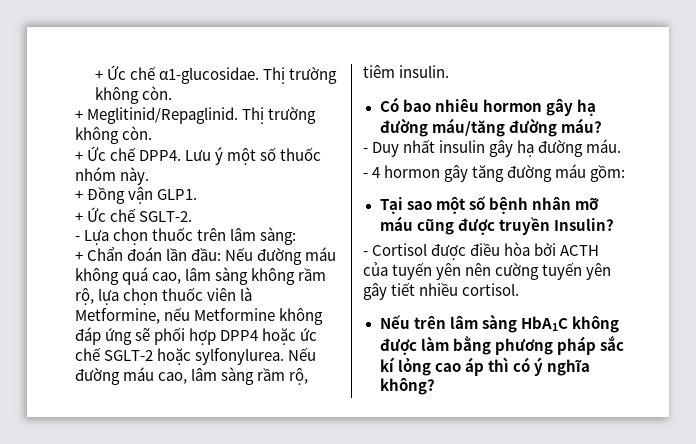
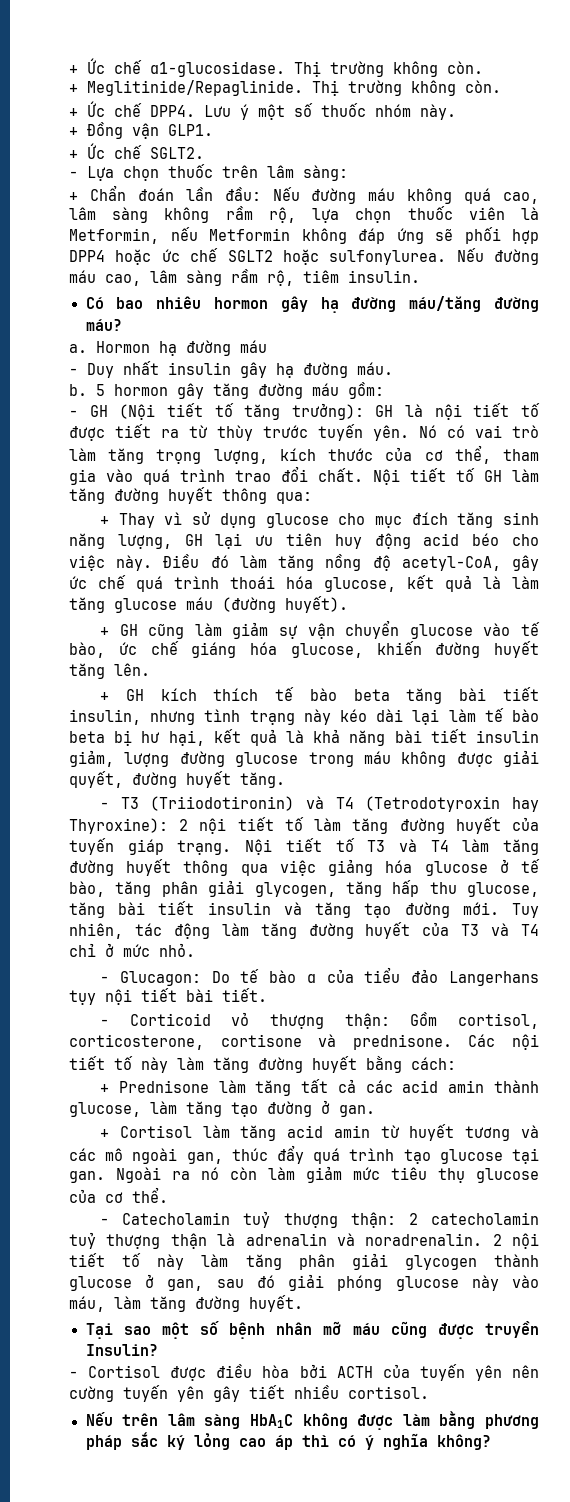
[94,65,337,84] [94,86,172,104] [75,107,239,124] + Ức chế α1-glucosidae. Thị trường không còn. // + Meglitinid/Repaglinid. -> [69,58,483,77] [69,80,303,96] + Ức chế α1-glucosidase. Thị trường không còn. // + Meglitinide/Repaglinide.
[139,211,193,222] SGLT-2. -> [150,147,204,159] SGLT2.
[75,307,276,324] Metformine, nếu Metformine -> [69,227,290,244] Metformin, nếu Metformin
[104,348,285,365] SGLT-2 hoặc sylfonylurea. -> [227,249,447,265] SGLT2 hoặc sulfonylurea.
(602, 125) none -> [69,340,267,356] // a. Hormon hạ đường máu
[363,167,381,178] - 4 -> [69,384,105,396] b. 5
(626, 173) none -> [69,403,540,420] [69,424,539,441] [69,445,539,464] [69,466,539,485] [69,487,312,504] [100,511,539,528] [69,533,539,549] [69,554,539,571] [69,575,539,592] [69,596,348,613] [100,620,541,639] [69,641,539,658] [69,663,150,679] [100,687,540,704] [69,708,539,725] [69,729,539,746] [69,750,539,767] [69,771,285,788] [100,796,539,812] [69,817,539,834] [69,838,539,855] [69,859,540,876] [69,880,539,897] [69,901,539,918] [69,922,539,939] [69,943,195,957] [100,967,539,986] [69,988,267,1005] [100,1012,539,1029] [69,1034,539,1050] [69,1055,456,1073] [100,1079,539,1096] [69,1100,375,1117] [100,1124,539,1141] [69,1145,539,1164] [69,1166,539,1183] [69,1187,168,1203] [100,1211,539,1228] [69,1232,539,1249] [69,1253,539,1270] [69,1274,539,1291] [69,1295,303,1312] // - GH (Nội tiết tố tăng trưởng): GH là nội tiết tố được tiết ra từ thùy trước tuyến yên. Nó có vai trò làm tăng trọng lượng, kích thước của cơ thể, tham gia vào quá trình trao đổi chất. Nội tiết tố GH làm tăng đường huyết thông qua: // + Thay vì sử dụng glucose cho mục đích tăng sinh năng lượng, GH lại ưu tiên huy động acid béo cho việc này. Điều đó làm tăng nồng độ acetyl-CoA, gây ức chế quá trình thoái hóa glucose, kết quả là làm tăng glucose máu (đường huyết). // + GH cũng làm giảm sự vận chuyển glucose vào tế bào, ức chế giáng hóa glucose, khiến đường huyết tăng lên. // + GH kích thích tế bào beta tăng bài tiết insulin, nhưng tình trạng này kéo dài lại làm tế bào beta bị hư hại, kết quả là khả năng bài tiết insulin giảm, lượng đường glucose trong máu không được giải quyết, đường huyết tăng. // - T3 (Triiodotironin) và T4 (Tetrodotyroxin hay Thyroxine): 2 nội tiết tố làm tăng đường huyết của tuyến giáp trạng. Nội tiết tố T3 và T4 làm tăng đường huyết thông qua việc giảng hóa glucose ở tế bào, tăng phân giải glycogen, tăng hấp thu glucose, tăng bài tiết insulin và tăng tạo đường mới. Tuy nhiên, tác động làm tăng đường huyết của T3 và T4 chỉ ở mức nhỏ. // - Glucagon: Do tế bào α của tiểu đảo Langerhans tụy nội tiết bài tiết. // - Corticoid vỏ thượng thận: Gồm cortisol, corticosterone, cortisone và prednisone. Các nội tiết tố này làm tăng đường huyết bằng cách: // + Prednisone làm tăng tất cả các acid amin thành glucose, làm tăng tạo đường ở gan. // + Cortisol làm tăng acid amin từ huyết tương và các mô ngoài gan, thúc đẩy quá trình tạo glucose tại gan. Ngoài ra nó còn làm giảm mức tiêu thụ glucose của cơ thể. // - Catecholamin tuỷ thượng thận: 2 catecholamin tuỷ thượng thận là adrenalin và noradrenalin. 2 nội tiết tố này làm tăng phân giải glycogen thành glucose ở gan, sau đó giải phóng glucose này vào máu, làm tăng đường huyết.
[379,357,395,372] kí -> [166,1435,185,1450] ký

